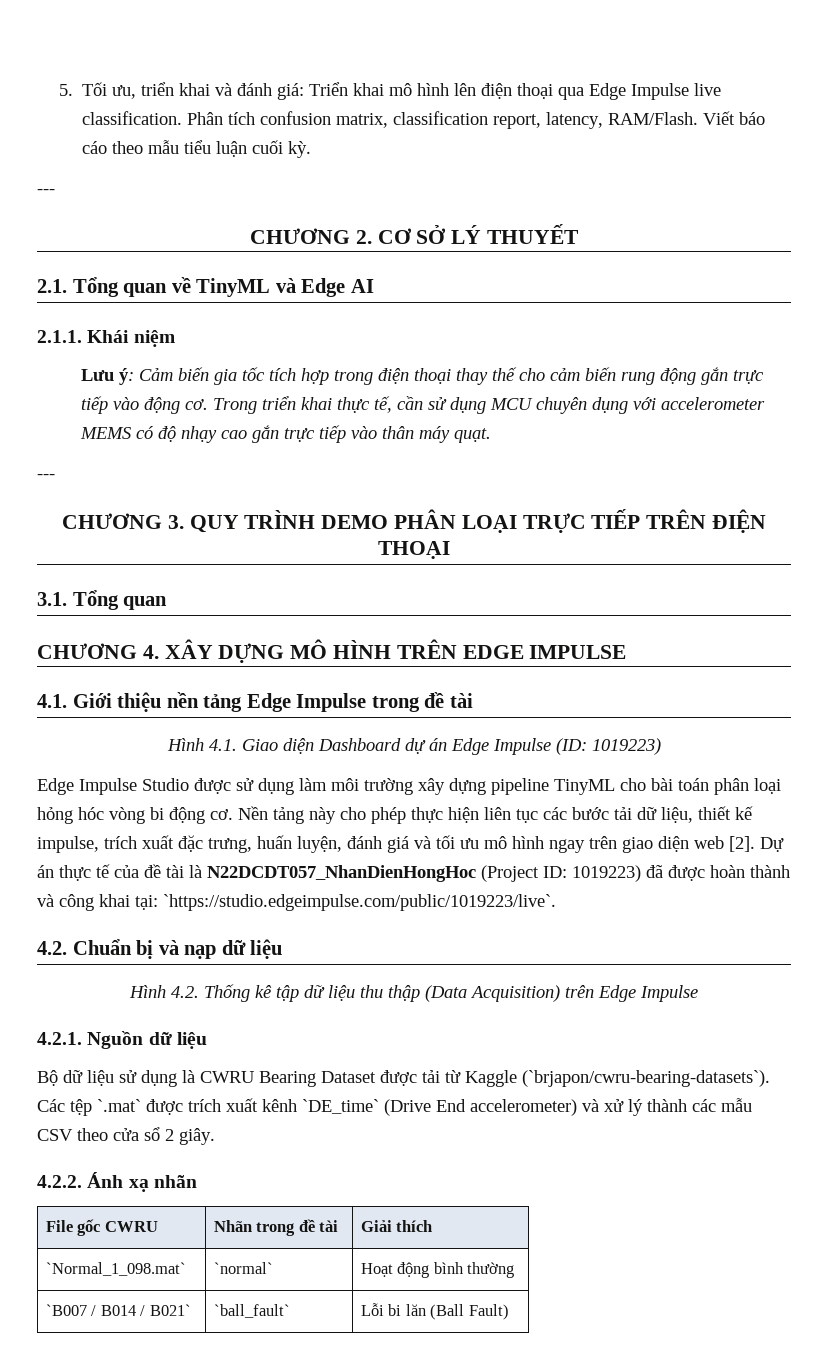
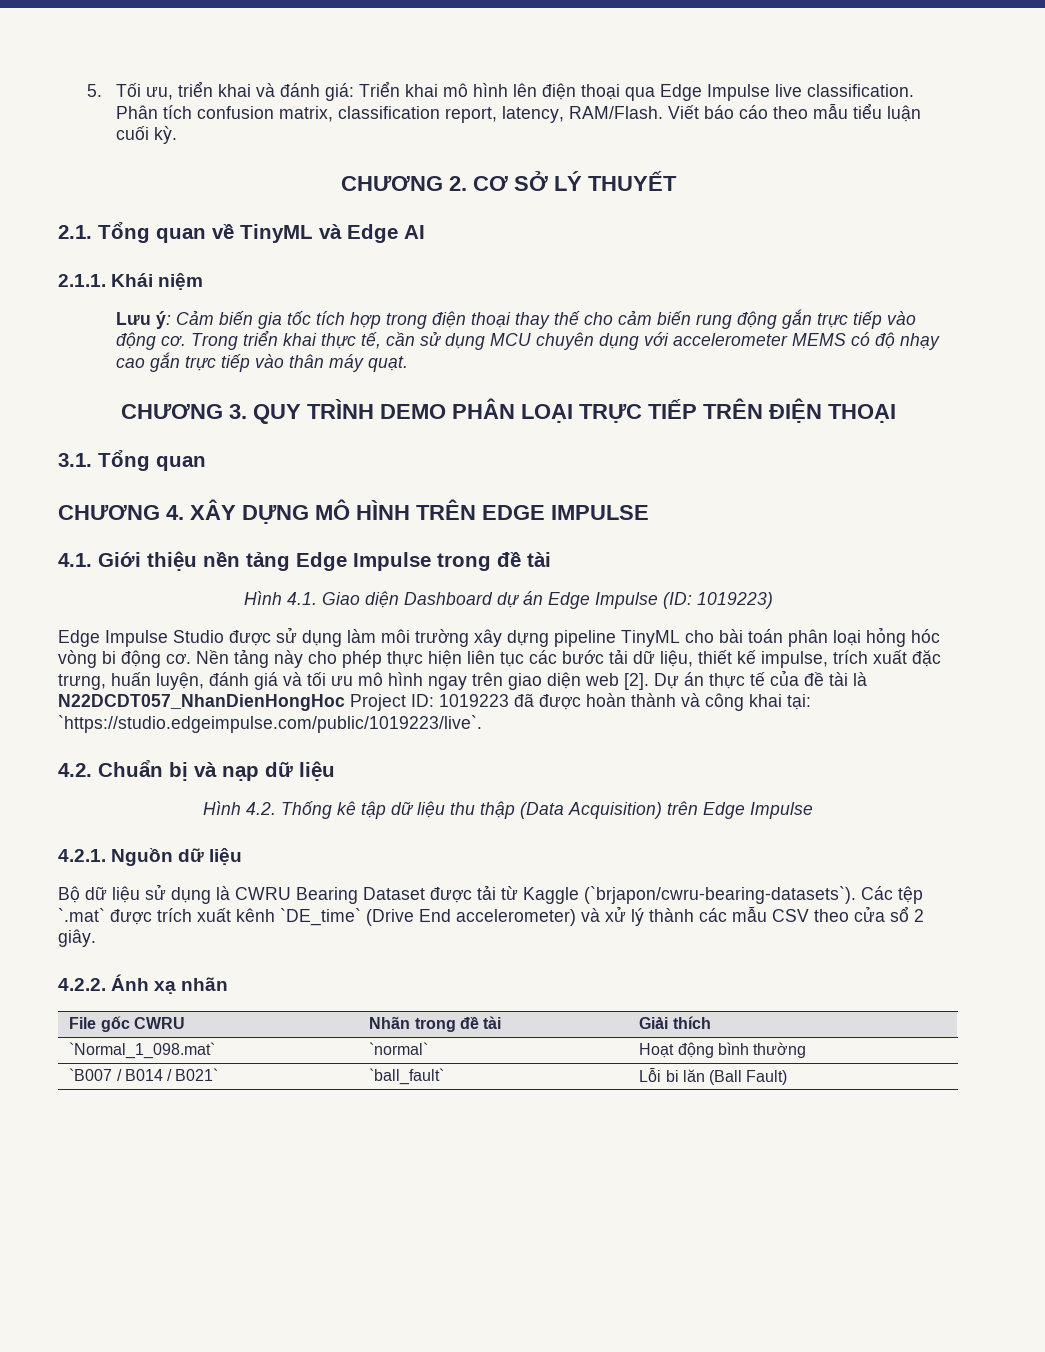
[37,189,55,194] // --- -> (178, 135) none
[37,474,55,479] // --- -> (409, 364) none
[481,865,641,882] (Project ID: 1019223) -> [350,694,509,711] Project ID: 1019223

